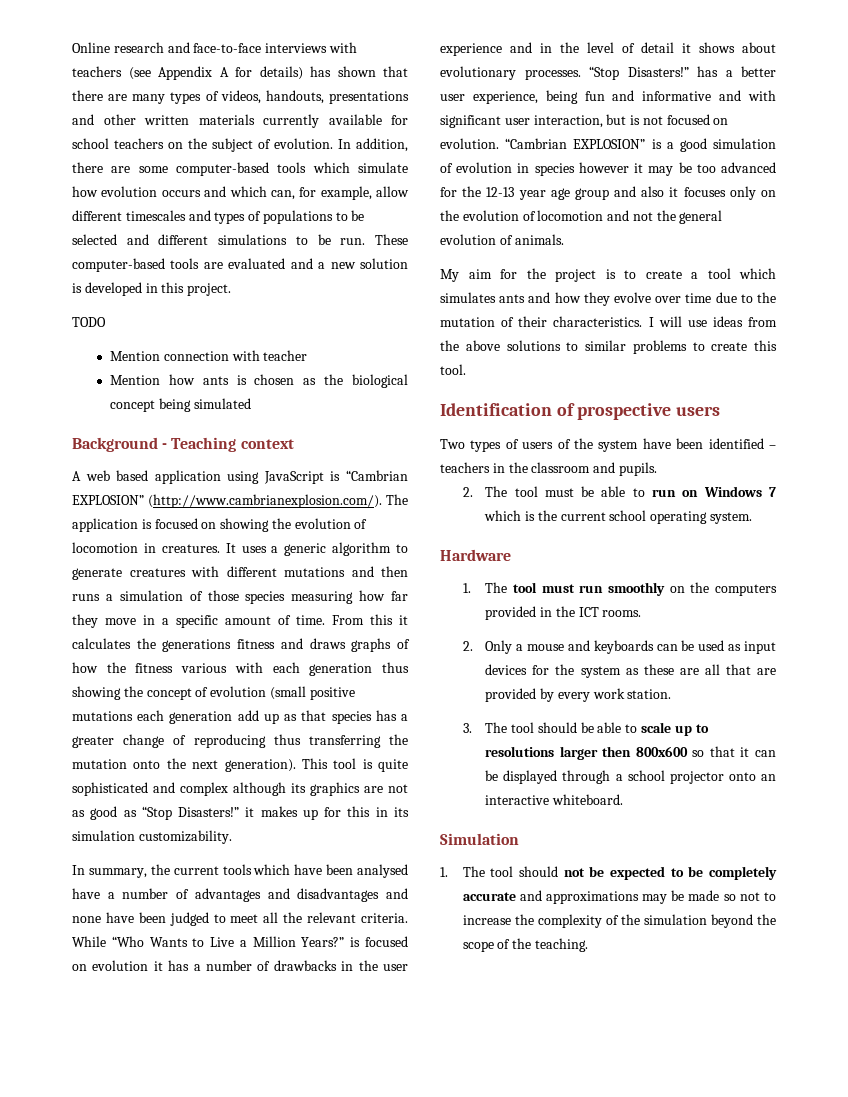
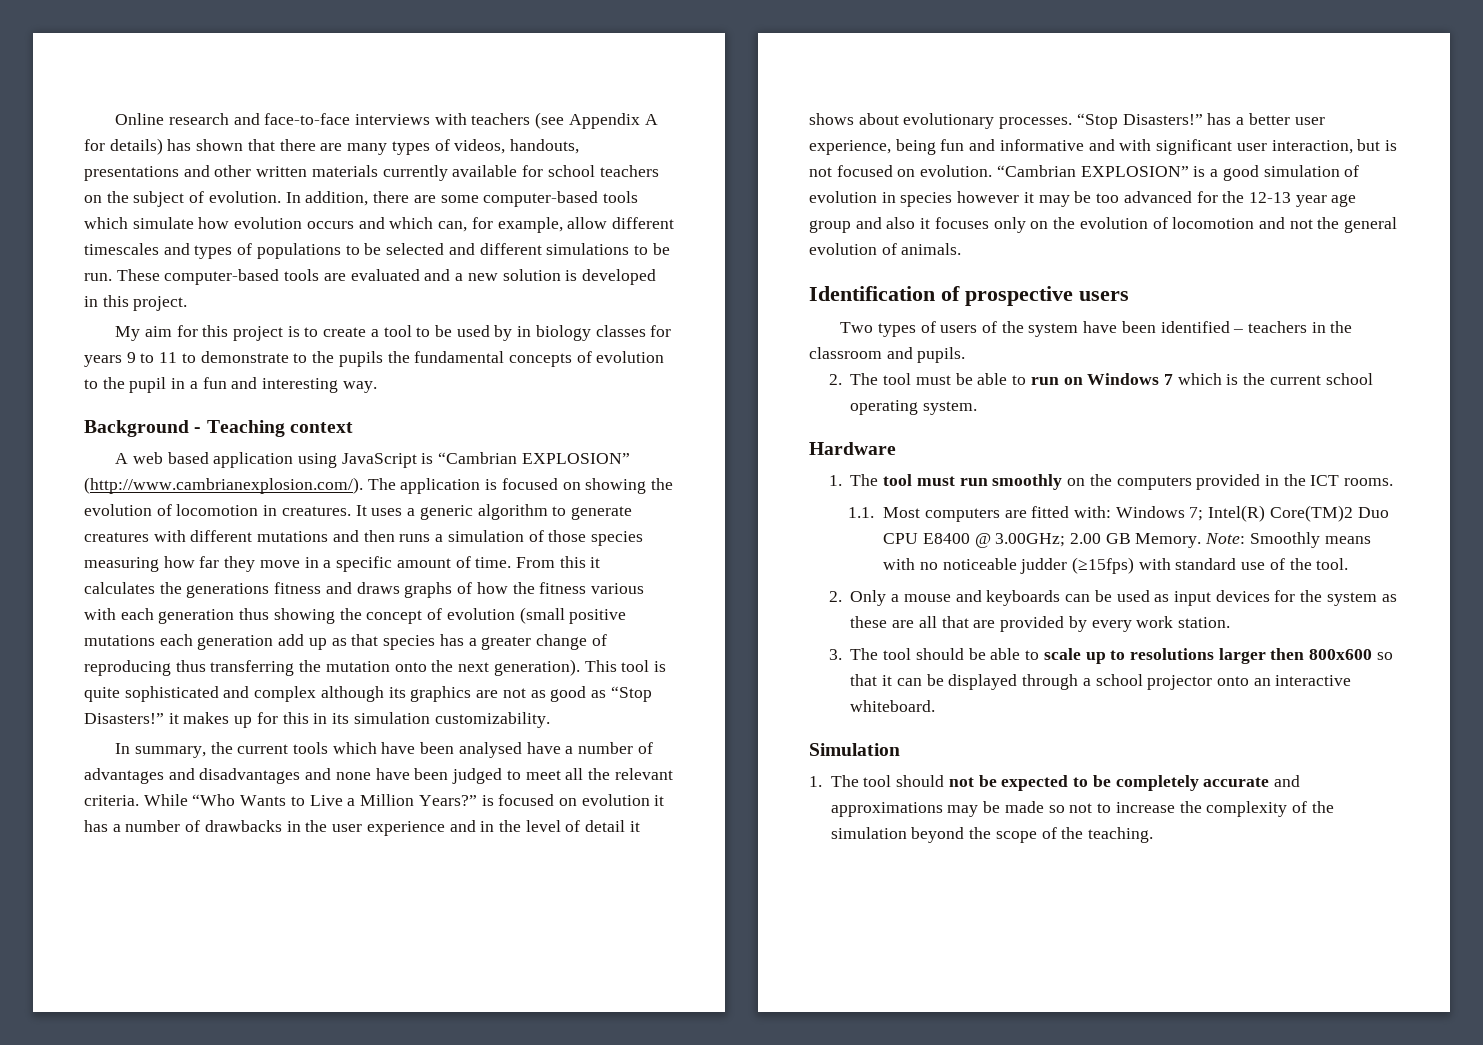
[72,317,106,327] [110,350,308,361] [110,374,408,388] [110,398,251,412] TODO // Mention connection with teacher // Mention how ants is chosen as the biological concept being simulated -> [115,325,672,341] [84,351,665,367] [84,377,377,393] My aim for this project is to create a tool to be used by in biology classes for years 9 to 11 to demonstrate to the pupils the fundamental concepts of evolution to the pupil in a fun and interesting way.
[440,268,776,282] [440,292,776,306] [440,316,777,327] [440,340,777,354] [440,364,466,375] // My aim for the project is to create a tool which simulates ants and how they evolve over time due to the mutation of their characteristics. I will use ideas from the above solutions to similar problems to create this tool. -> (962, 249) none
(642, 613) none -> [848,505,1389,522] [883,532,1371,548] [883,557,1349,574] // 1.1. Most computers are fitted with: Windows 7; Intel(R) Core(TM)2 Duo CPU E8400 @ 3.00GHz; 2.00 GB Memory. Note: Smoothly means with no noticeable judder (≥15fps) with standard use of the tool.

